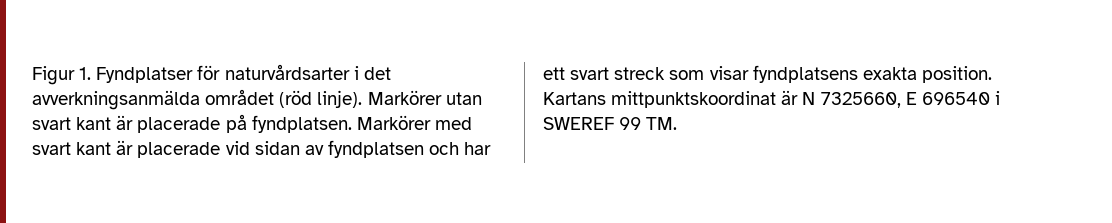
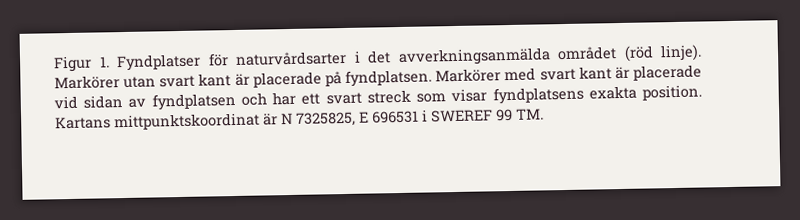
[820,92,990,108] 7325660, E 696540 -> [296,110,419,127] 7325825, E 696531

